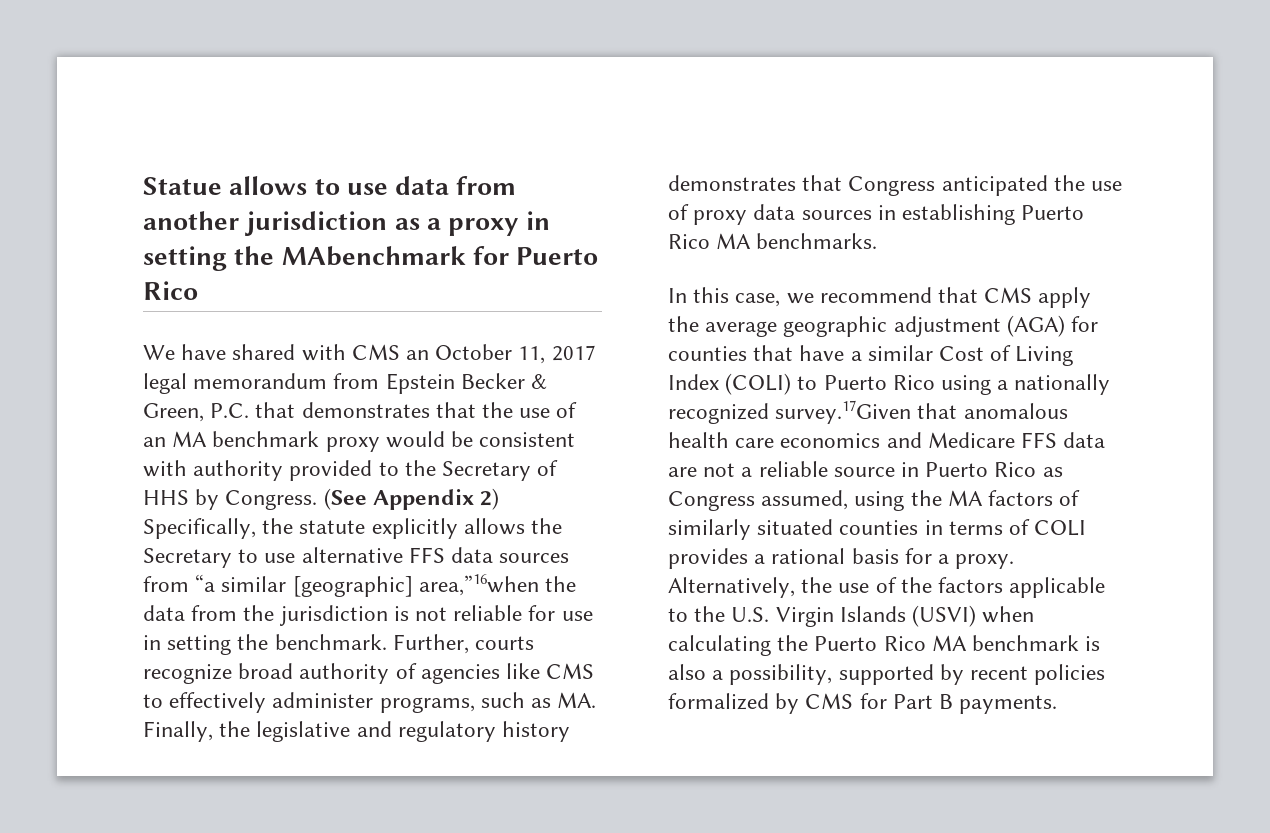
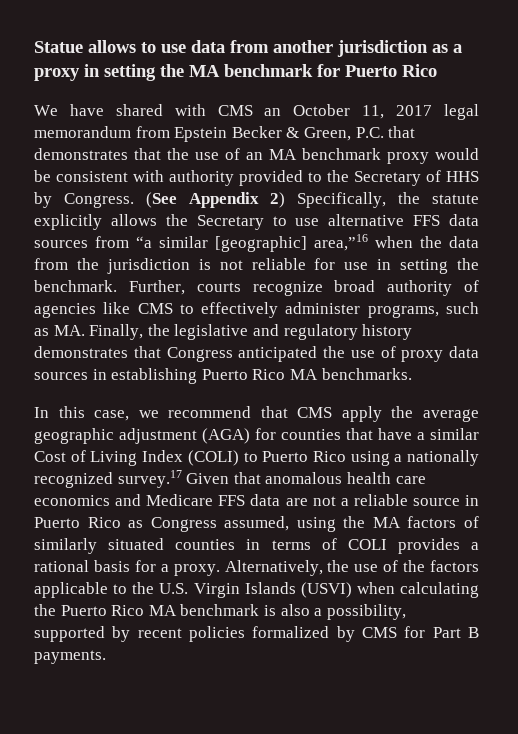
[281,246,466,266] MAbenchmark -> [189,64,313,77] MA benchmark
[418,574,539,596] area,”16when -> [314,234,413,251] area,”16 when
[775,400,912,424] survey.17Given -> [117,470,230,488] survey.17 Given

